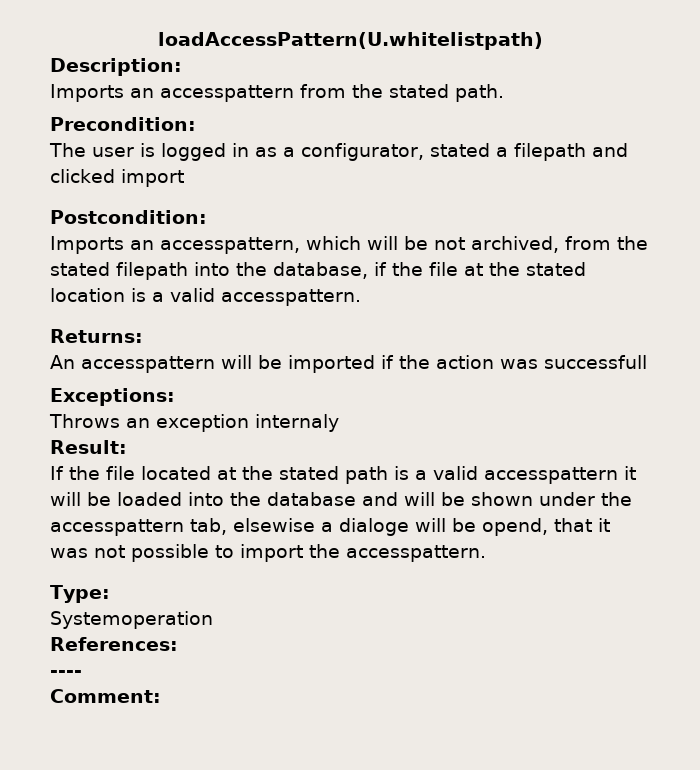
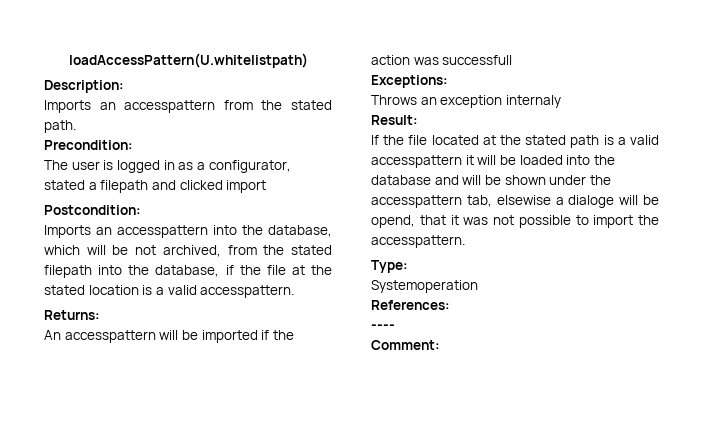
[160,237,300,254] accesspattern, -> [117,225,332,238] accesspattern into the database,

